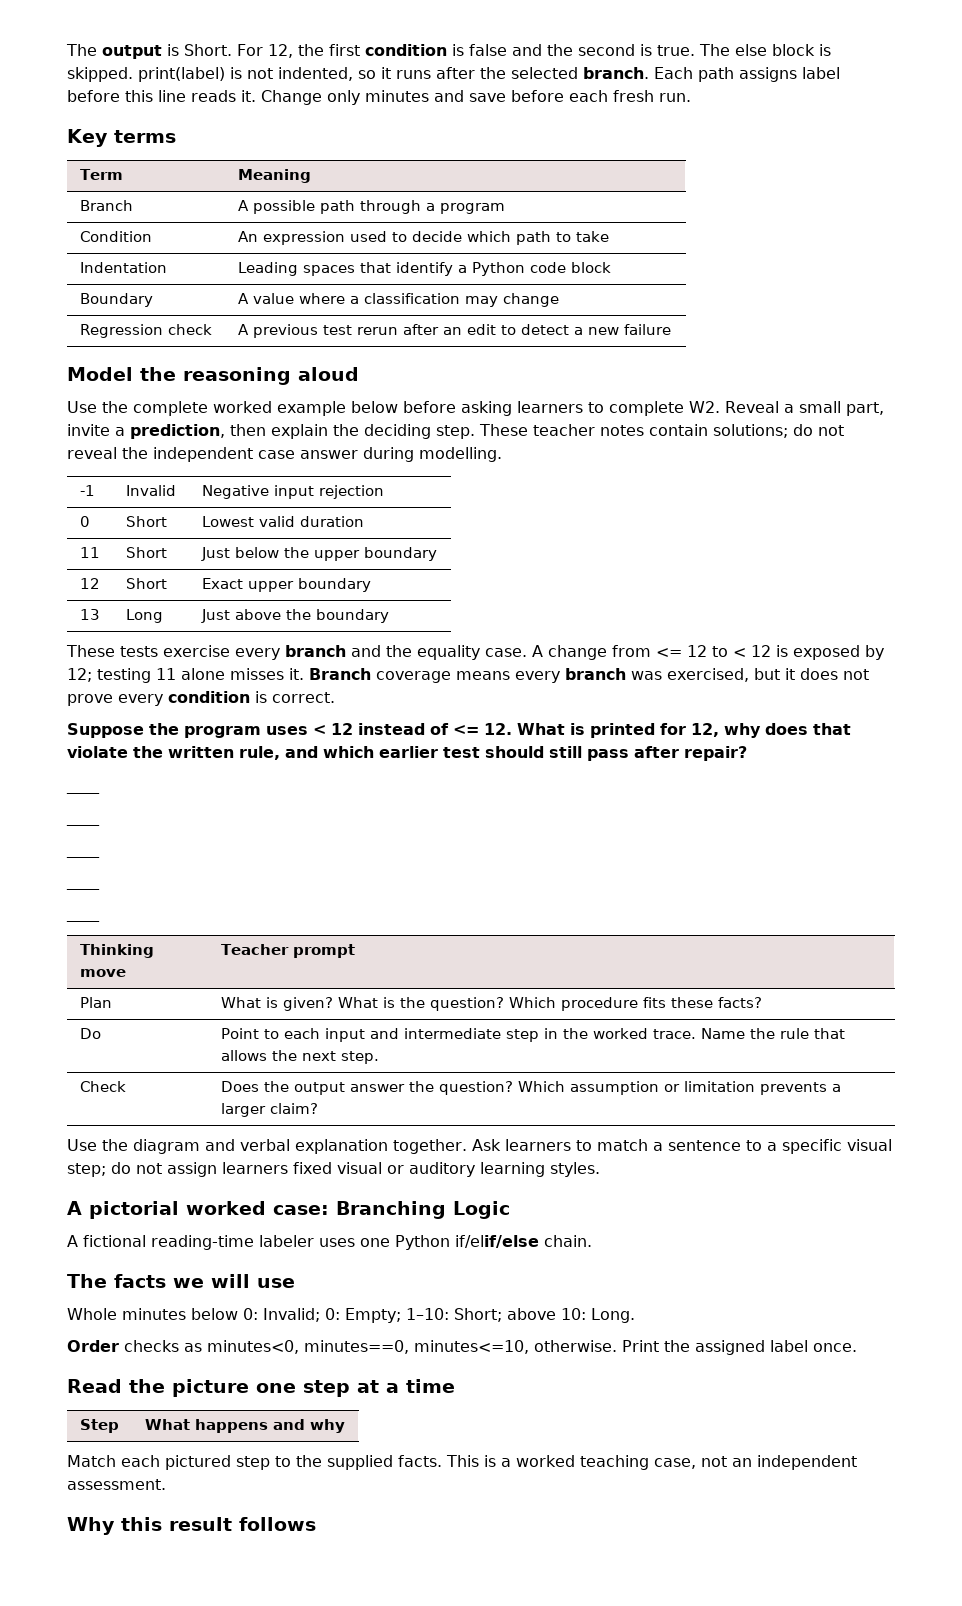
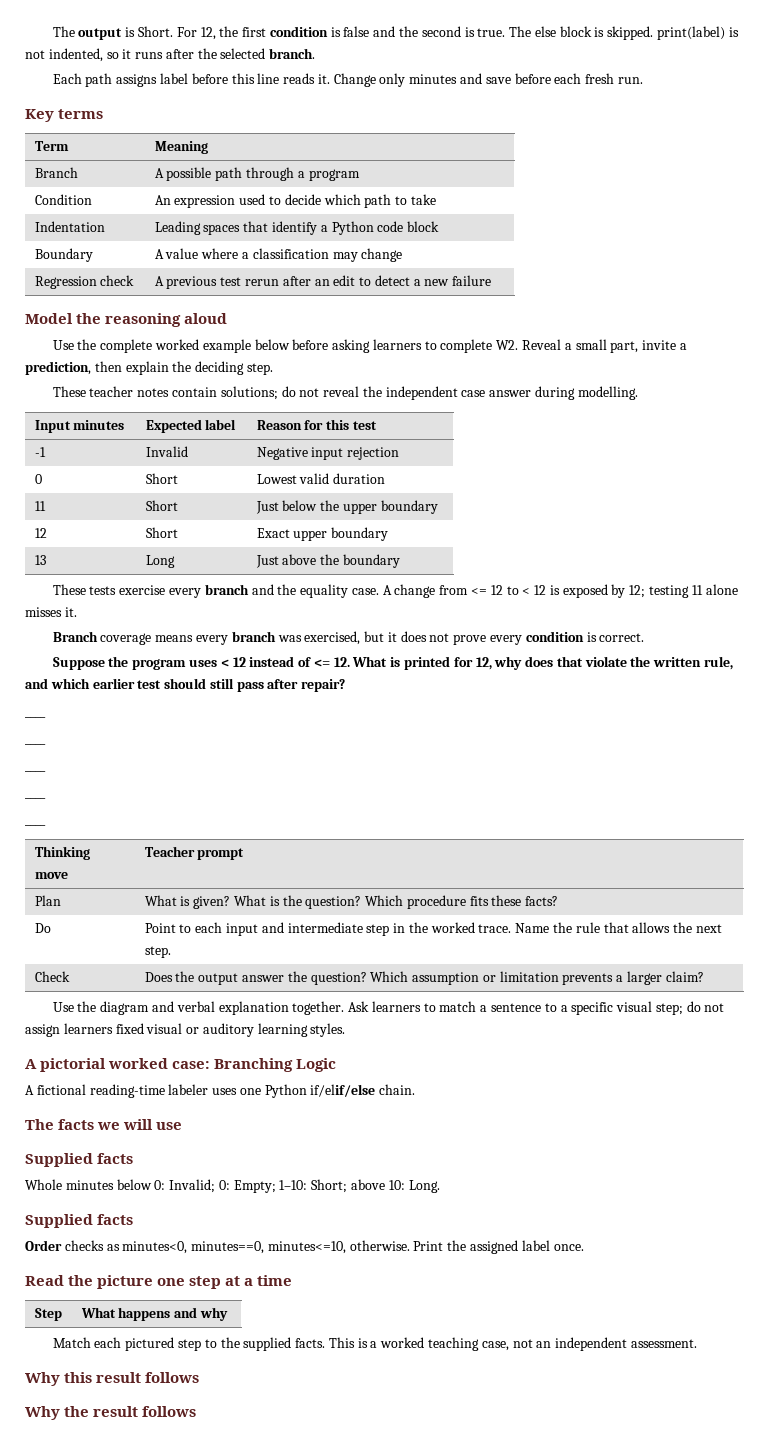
(649, 73) none -> (316, 53) //
(475, 432) none -> (273, 369) //
(502, 454) none -> [34,420,125,433] [145,419,237,433] [256,419,377,430] // Input minutes | Expected label | Reason for this test
(304, 674) none -> (77, 612) //
(295, 1283) none -> [25,1153,134,1167] // Supplied facts
(635, 1315) none -> [25,1214,134,1228] // Supplied facts
(316, 1524) none -> [25,1406,197,1420] // Why the result follows

